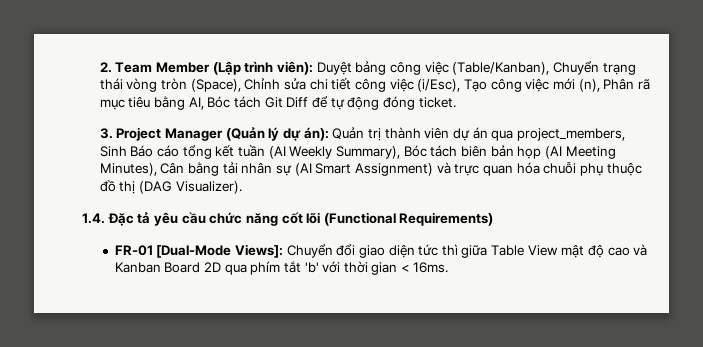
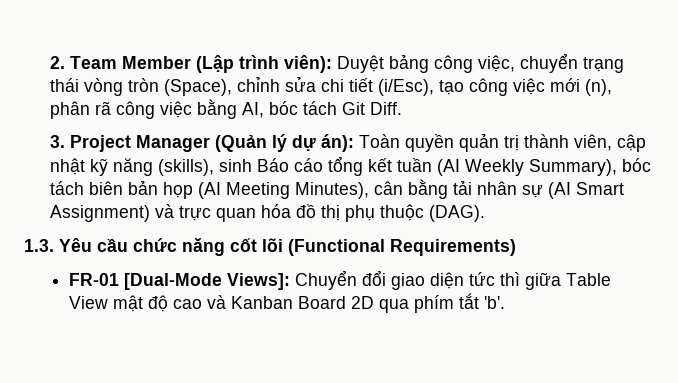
[424,60,599,75] việc (Table/Kanban), Chuyển -> [477,53,578,73] việc, chuyển
[244,78,281,90] Chỉnh -> [236,76,280,92] chỉnh
[354,78,650,92] [99,96,151,110] công việc (i/Esc), Tạo công việc mới (n), Phân rã mục tiêu -> [377,78,612,96] [49,101,192,119] (i/Esc), tạo công việc mới (n), phân rã công việc
[207,96,231,108] Bóc -> [268,101,298,115] bóc
[286,95,456,110] Diff để tự động đóng ticket. -> [369,102,402,115] Diff.
[332,127,625,141] [99,146,127,157] Quản trị thành viên dự án qua project_members, Sinh -> [358,133,646,152] [49,158,252,176] Toàn quyền quản trị thành viên, cập nhật kỹ năng (skills), sinh
[403,145,427,157] Bóc -> [621,158,651,172] bóc
[160,162,185,174] Cân -> [373,181,403,195] cân
[543,162,642,176] [99,180,242,194] [82,212,178,226] chuỗi phụ thuộc đồ thị (DAG Visualizer). // 1.4. Đặc tả yêu -> [295,204,485,222] [24,238,92,252] đồ thị phụ thuộc (DAG). // 1.3. Yêu
[304,261,448,275] 'b' với thời gian < 16ms. -> [483,296,505,309] 'b'.

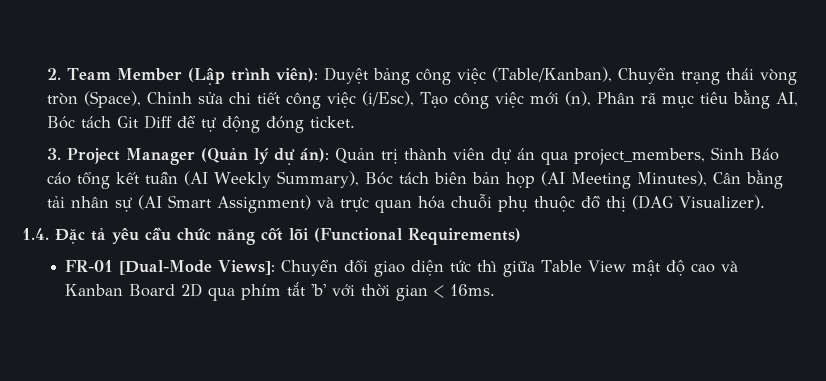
[477,53,578,73] việc, chuyển -> [457,67,676,84] việc (Table/Kanban), Chuyển
[236,76,280,92] chỉnh -> [147,92,193,104] Chỉnh
[377,78,612,96] [49,101,192,119] (i/Esc), tạo công việc mới (n), phân rã công việc -> [286,91,729,109] công việc (i/Esc), Tạo công việc mới (n), Phân rã mục tiêu
[268,101,298,115] bóc -> [47,116,76,129] Bóc
[369,102,402,115] Diff. -> [144,115,356,133] Diff để tự động đóng ticket.
[358,133,646,152] [49,158,252,176] Toàn quyền quản trị thành viên, cập nhật kỹ năng (skills), sinh -> [335,147,745,165] Quản trị thành viên dự án qua project_members, Sinh
[621,158,651,172] bóc -> [365,172,394,185] Bóc
[373,181,403,195] cân -> [713,172,742,184] Cân
[295,204,485,222] [24,238,92,252] đồ thị phụ thuộc (DAG). // 1.3. Yêu -> [451,194,766,212] [22,228,139,244] chuỗi phụ thuộc đồ thị (DAG Visualizer). // 1.4. Đặc tả yêu
[483,296,505,309] 'b'. -> [311,284,496,301] 'b' với thời gian < 16ms.

